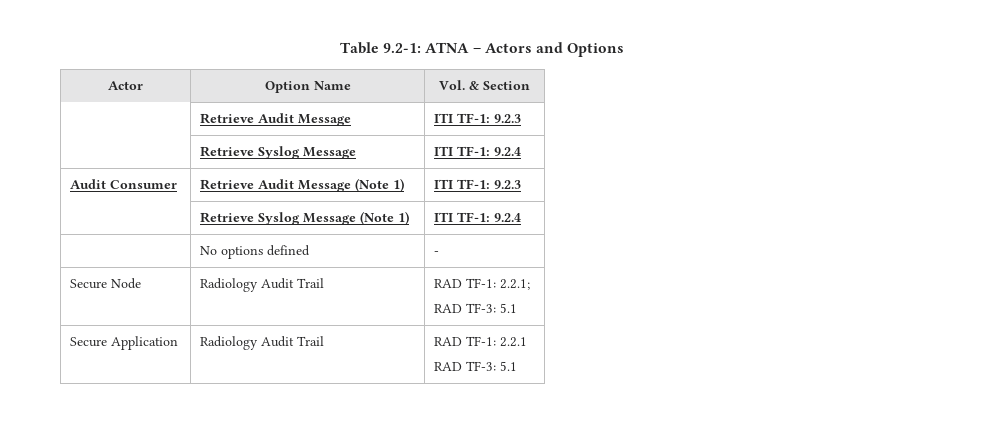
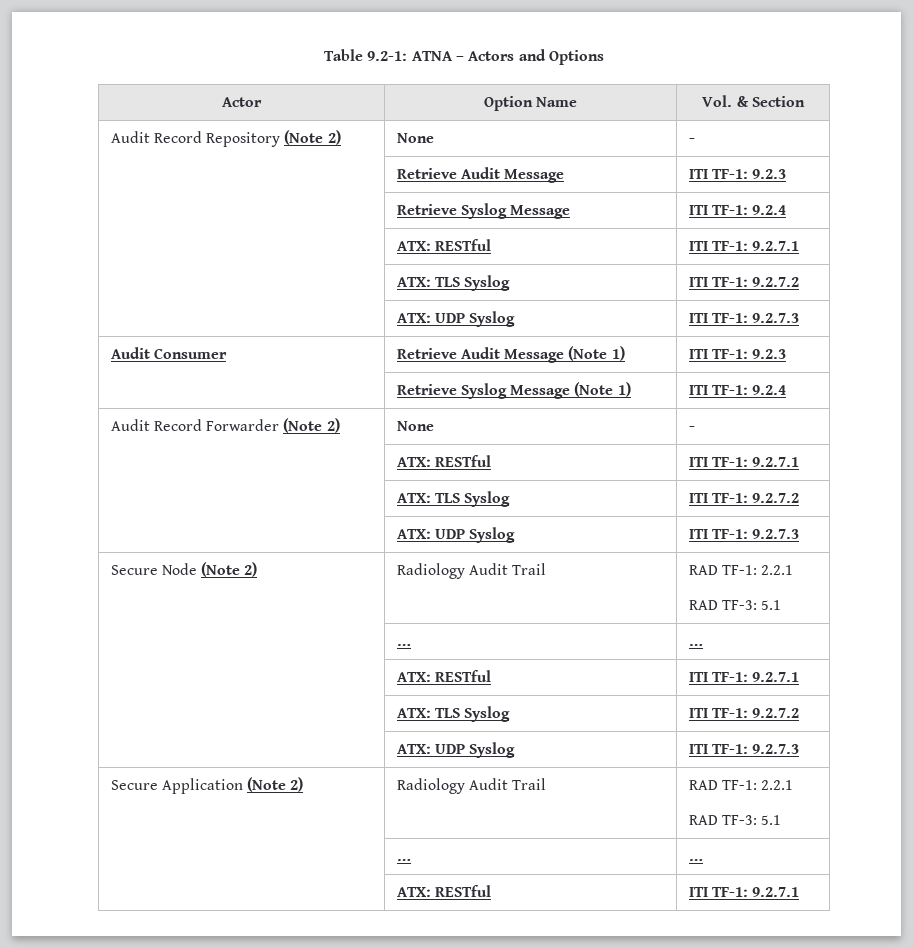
(530, 85) none -> [110,130,341,147] [396,133,434,143] [688,138,695,143] // Audit Record Repository (Note 2) | None | -
(522, 151) none -> [396,239,491,251] [688,241,800,251] [396,275,511,291] [688,277,800,287] [396,311,516,327] [688,313,800,323] // | ATX: RESTful | ITI TF-1: 9.2.7.1 // | ATX: TLS Syslog | ITI TF-1: 9.2.7.2 // | ATX: UDP Syslog | ITI TF-1: 9.2.7.3
[200,245,311,259] [434,251,440,255] [70,278,142,289] [200,278,325,292] [434,278,531,290] [434,303,518,313] [70,336,179,350] [200,336,325,350] [434,336,528,347] [434,361,518,371] | No options defined | - // Secure Node | Radiology Audit Trail | RAD TF-1: 2.2.1; // RAD TF-3: 5.1 // Secure Application | Radiology Audit Trail | RAD TF-1: 2.2.1 // RAD TF-3: 5.1 -> [110,418,340,433] [396,421,434,431] [688,426,695,431] [396,455,491,467] [688,457,800,467] [396,491,511,507] [688,493,800,503] [396,527,516,543] [688,529,800,539] [110,562,258,577] [396,563,547,579] [688,565,794,575] [688,600,782,610] [396,644,411,646] [688,644,703,646] [396,670,491,682] [688,672,800,682] [396,706,511,722] [688,708,800,718] [396,742,516,758] [688,744,800,754] [110,777,304,794] [396,778,547,794] [688,780,794,790] [688,815,782,825] [396,859,411,861] [688,859,703,861] [396,885,491,897] [688,887,800,897] Audit Record Forwarder (Note 2) | None | - // | ATX: RESTful | ITI TF-1: 9.2.7.1 // | ATX: TLS Syslog | ITI TF-1: 9.2.7.2 // | ATX: UDP Syslog | ITI TF-1: 9.2.7.3 // Secure Node (Note 2) | Radiology Audit Trail | RAD TF-1: 2.2.1 // RAD TF-3: 5.1 // | … | … // | ATX: RESTful | ITI TF-1: 9.2.7.1 // | ATX: TLS Syslog | ITI TF-1: 9.2.7.2 // | ATX: UDP Syslog | ITI TF-1: 9.2.7.3 // Secure Application (Note 2) | Radiology Audit Trail | RAD TF-1: 2.2.1 // RAD TF-3: 5.1 // | … | … // | ATX: RESTful | ITI TF-1: 9.2.7.1

